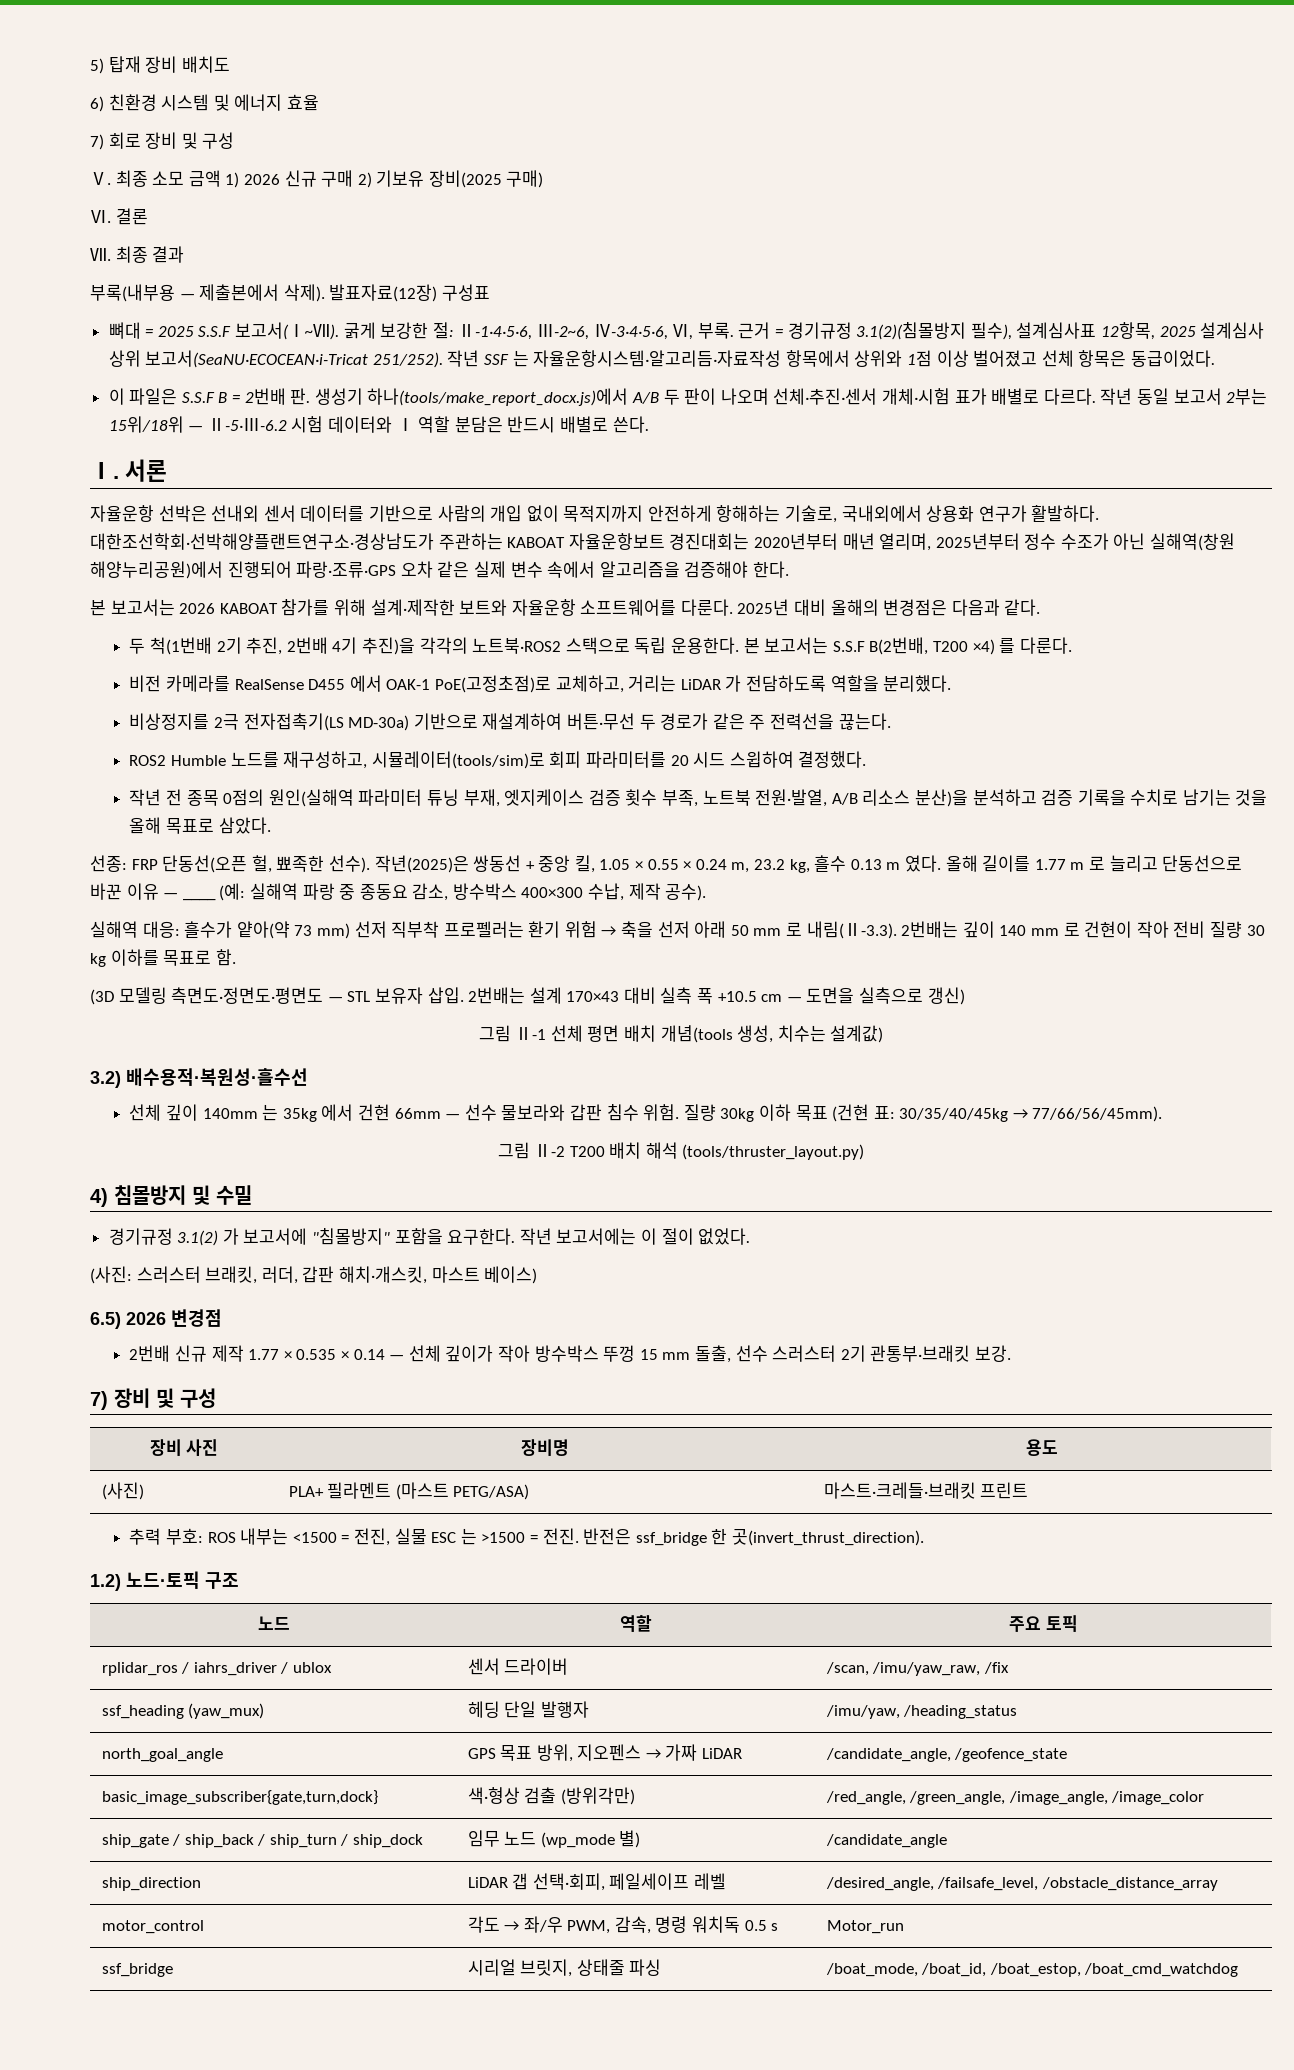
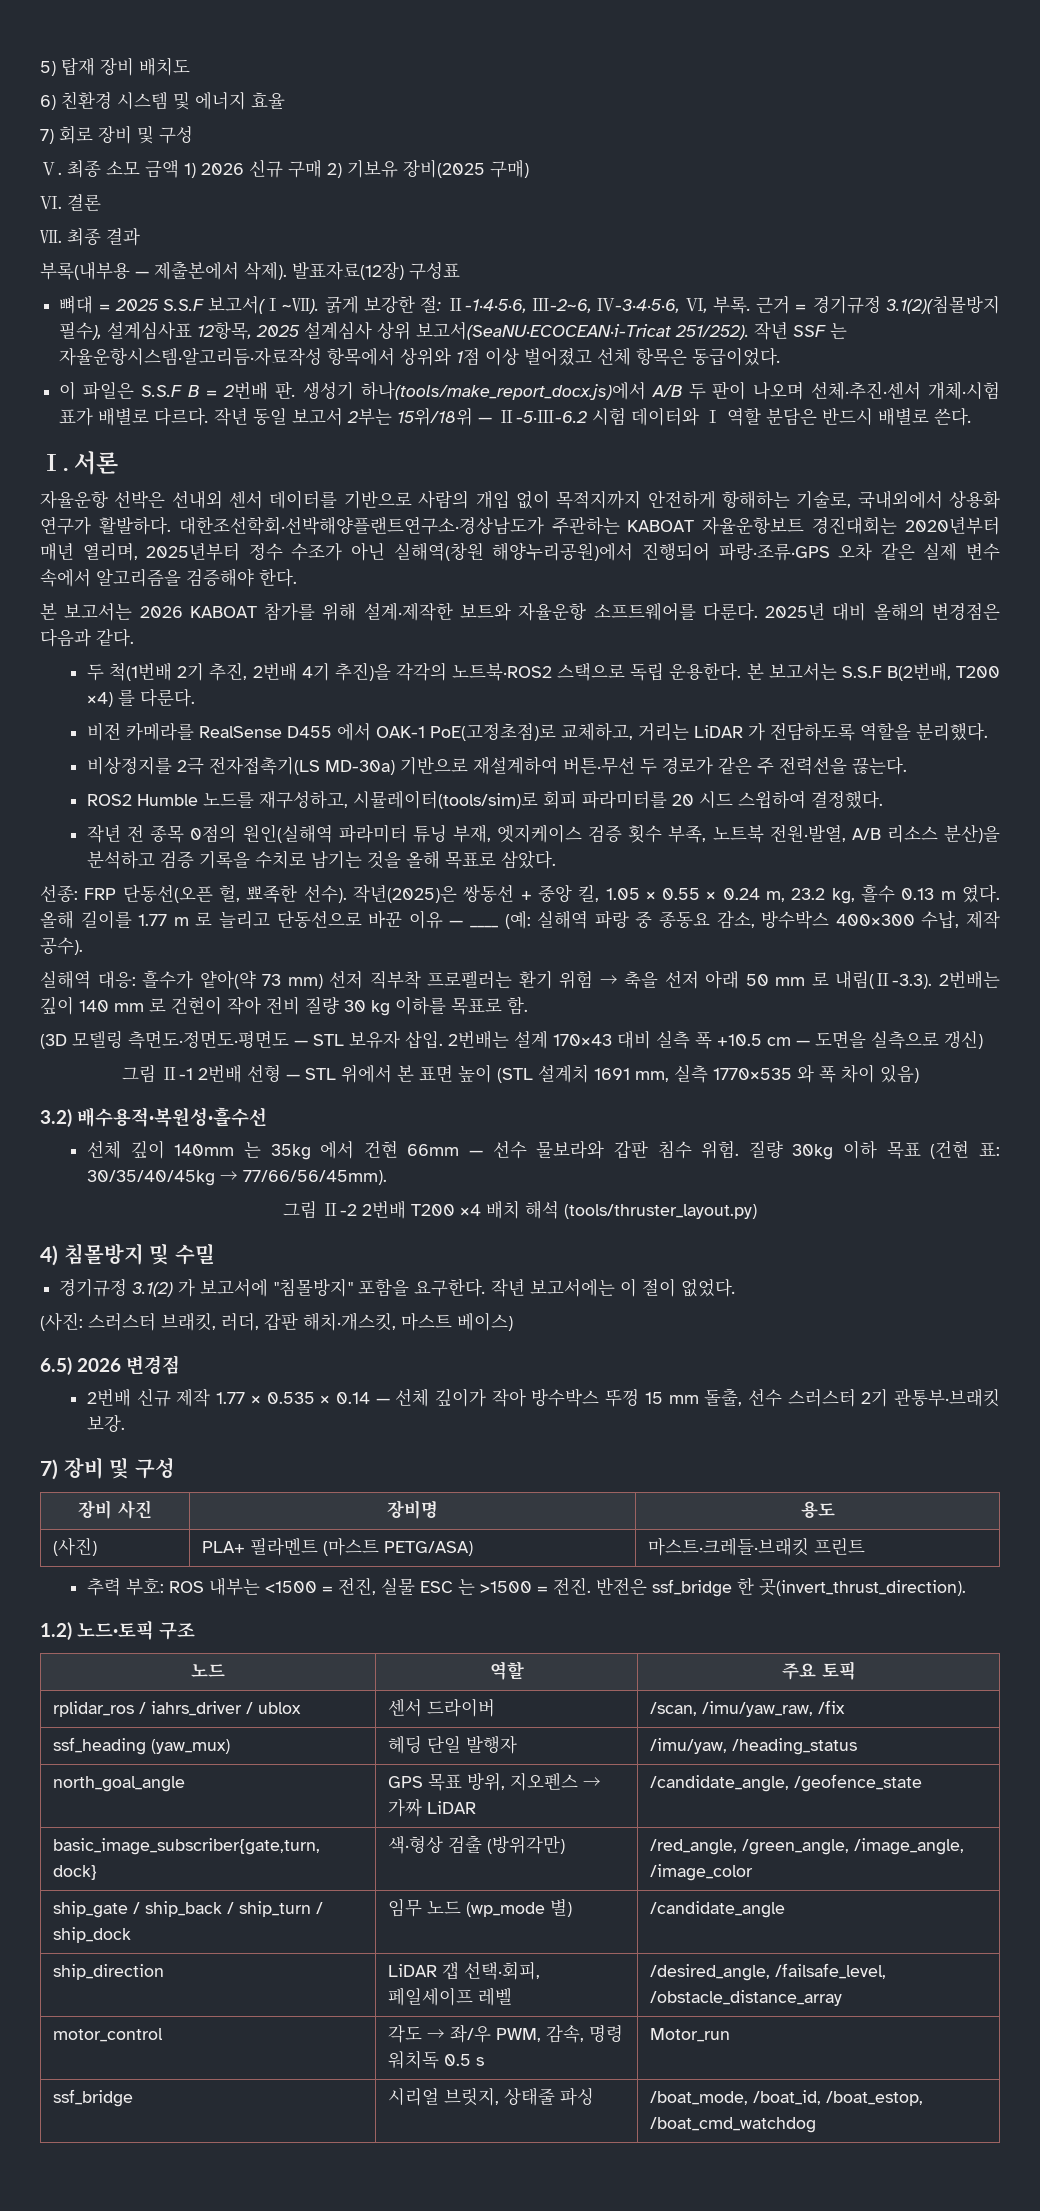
[550,1025,884,1043] 선체 평면 배치 개념(tools 생성, 치수는 설계값) -> [197,1064,919,1083] 2번배 선형 — STL 위에서 본 표면 높이 (STL 설계치 1691 mm, 실측 1770×535 와 폭 차이 있음)
[569,1146,605,1157] T200 -> [362,1200,481,1219] 2번배 T200 ×4

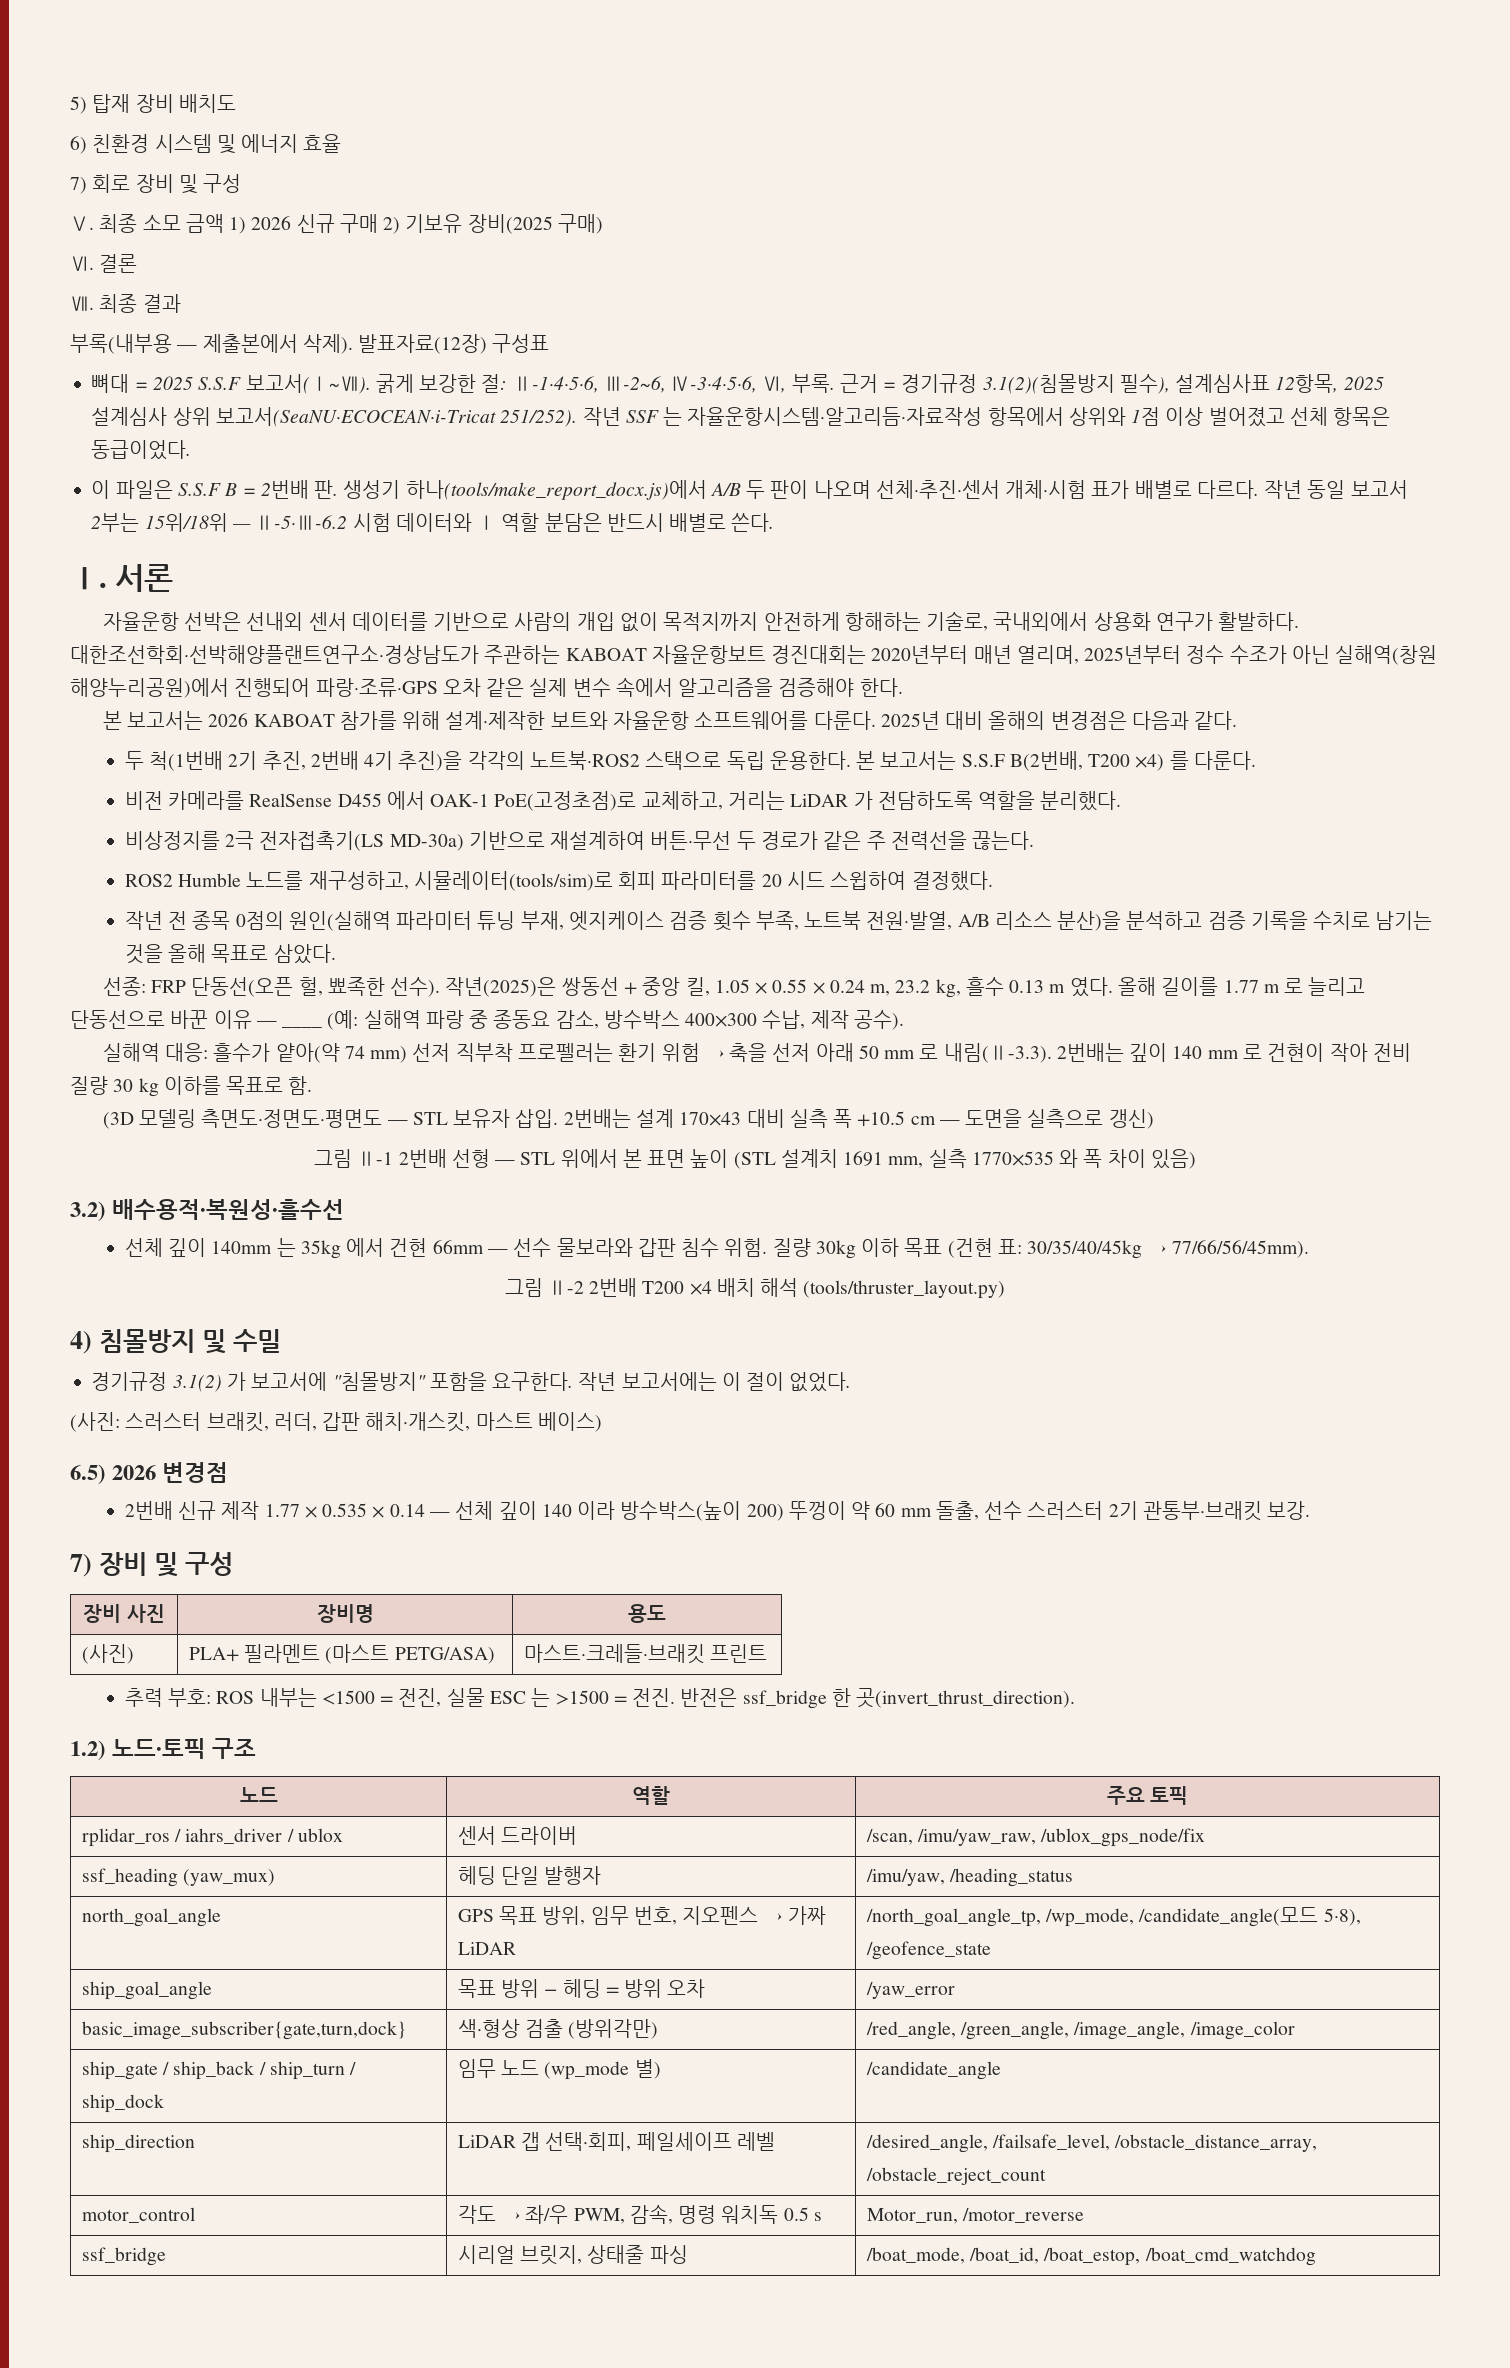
[262,974,282,986] 73 -> [344,1046,365,1059] 74
[435,1388,663,1407] 깊이가 작아 방수박스 뚜껑 15 -> [498,1501,896,1521] 깊이 140 이라 방수박스(높이 200) 뚜껑이 약 60
[817,1700,845,1714] /fix -> [1040,1828,1206,1847] /ublox_gps_node/fix
(505, 1781) none -> [590,1906,677,1925] 임무 번호,
[649,1774,922,1792] /candidate_angle, /geofence_state -> [865,1907,1361,1927] [865,1941,991,1960] [81,1981,212,2000] [457,1979,706,1998] [865,1982,955,1999] /north_goal_angle_tp, /wp_mode, /candidate_angle(모드 5·8), /geofence_state // ship_goal_angle | 목표 방위 − 헤딩 = 방위 오차 | /yaw_error
[649,1990,842,2006] /obstacle_distance_array -> [1114,2134,1318,2152] [865,2167,1046,2185] /obstacle_distance_array, /obstacle_reject_count
[649,2028,730,2042] Motor_run -> [866,2208,1085,2224] Motor_run, /motor_reverse

